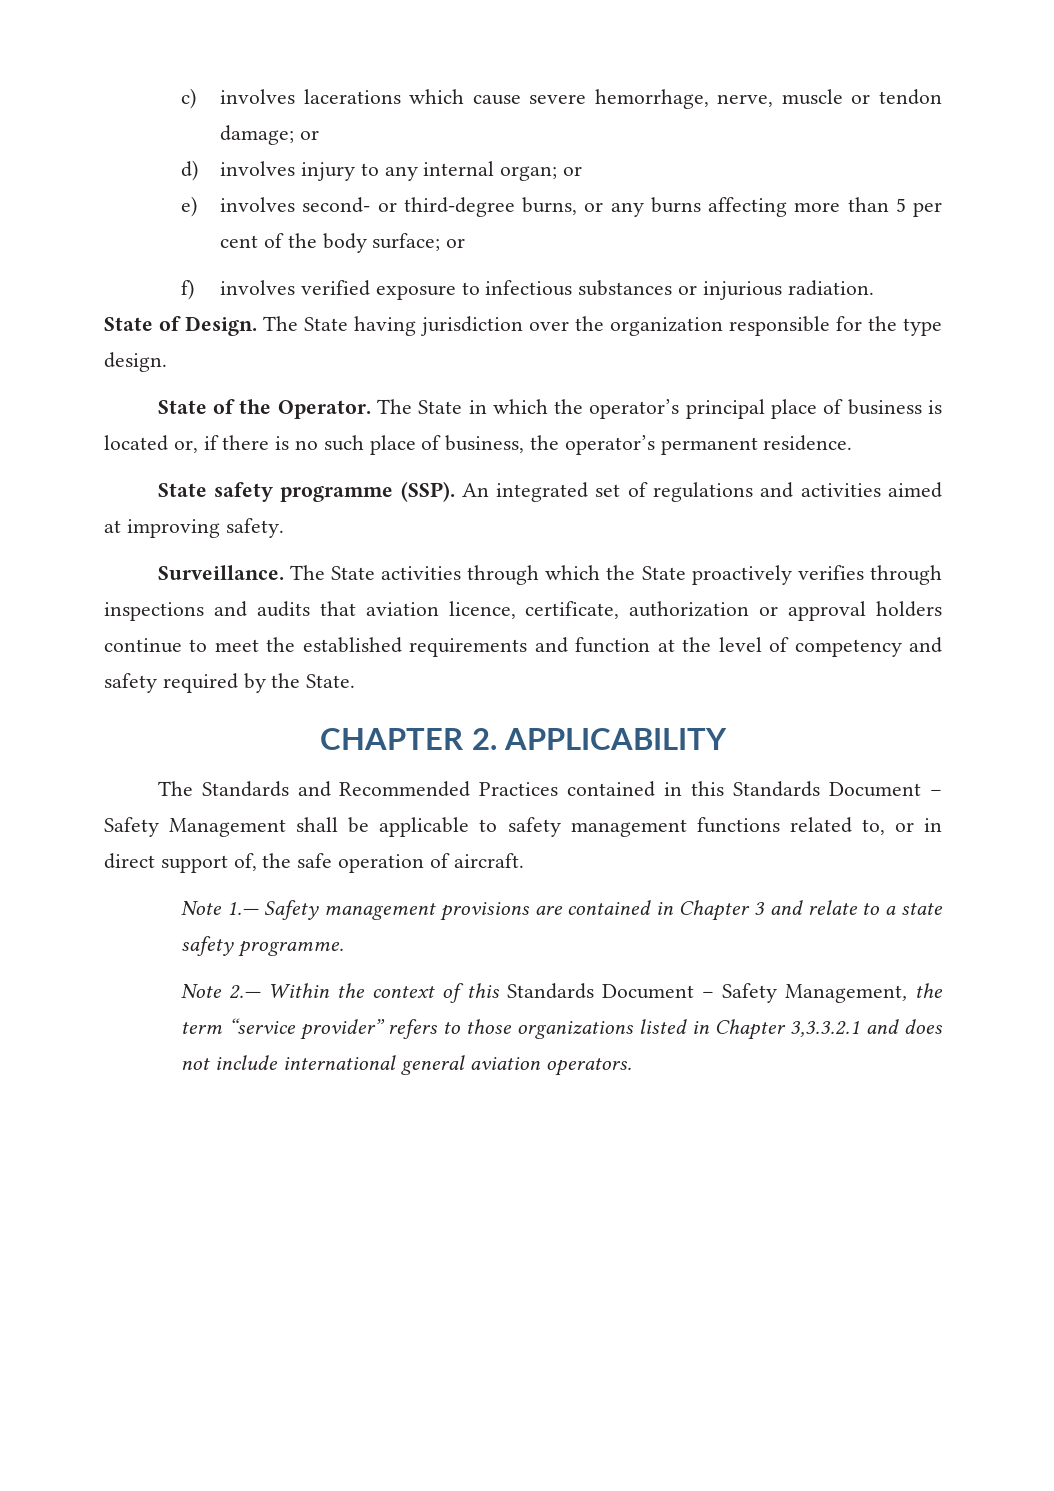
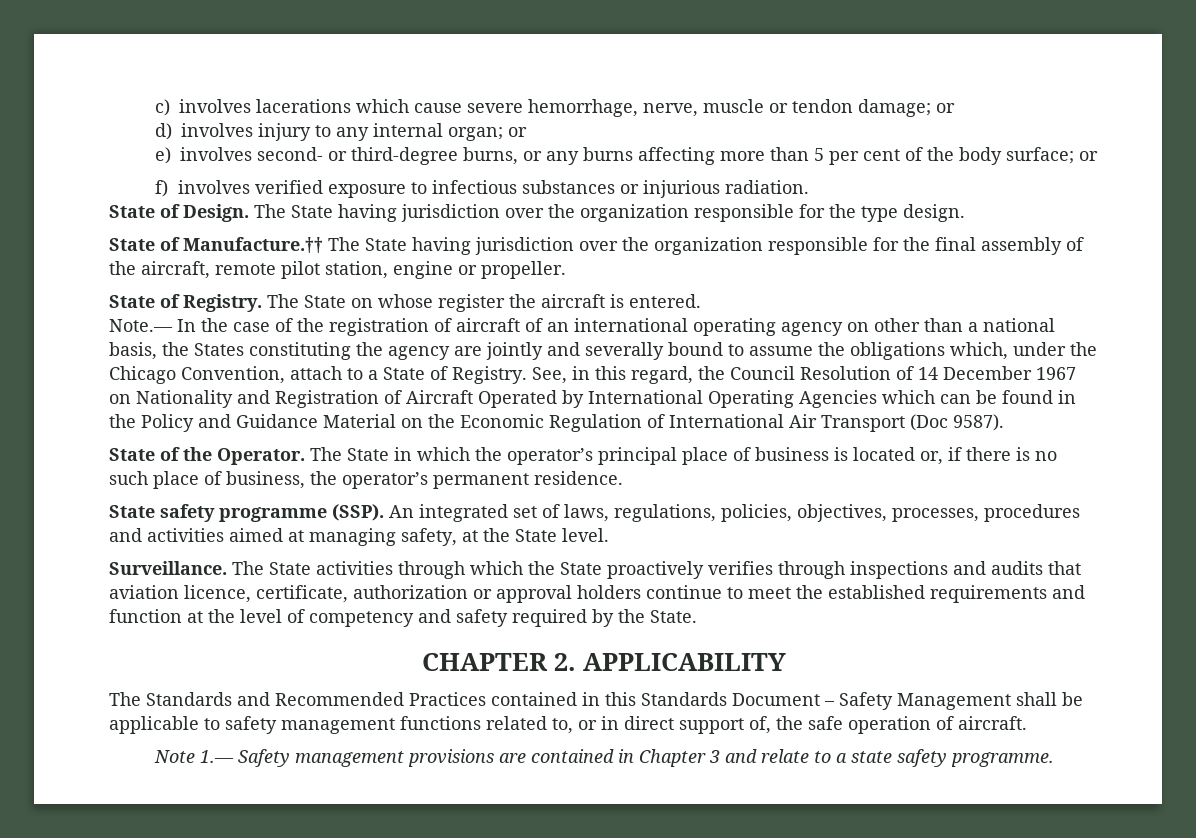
(167, 362) none -> [109,237,1084,255] [109,261,566,279] [109,294,701,312] [109,318,1055,336] [109,342,1097,360] [109,366,1076,384] [109,390,1076,408] [109,414,1004,432] // State of Manufacture.†† The State having jurisdiction over the organization responsible for the final assembly of the aircraft, remote pilot station, engine or propeller. // State of Registry. The State on whose register the aircraft is entered. // Note.— In the case of the registration of aircraft of an international operating agency on other than a national basis, the States constituting the agency are jointly and severally bound to assume the obligations which, under the Chicago Convention, attach to a State of Registry. See, in this regard, the Council Resolution of 14 December 1967 on Nationality and Registration of Aircraft Operated by International Operating Agencies which can be found in the Policy and Guidance Material on the Economic Regulation of International Air Transport (Doc 9587).
[653,482,942,502] [104,518,284,538] regulations and activities aimed at improving safety. -> [564,504,1080,522] [109,528,609,546] laws, regulations, policies, objectives, processes, procedures and activities aimed at managing safety, at the State level.
[181,983,943,1003] [181,1018,944,1040] [181,1055,632,1076] // Note 2.— Within the context of this Standards Document – Safety Management, the term “service provider” refers to those organizations listed in Chapter 3,3.3.2.1 and does not include international general aviation operators. -> (1055, 759) none

